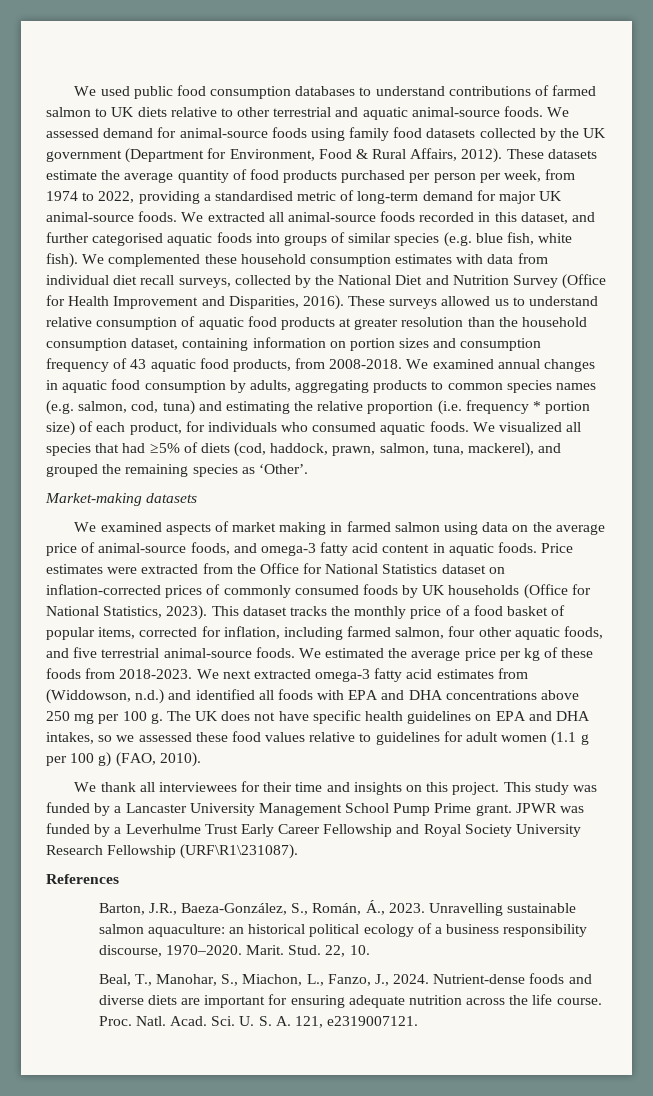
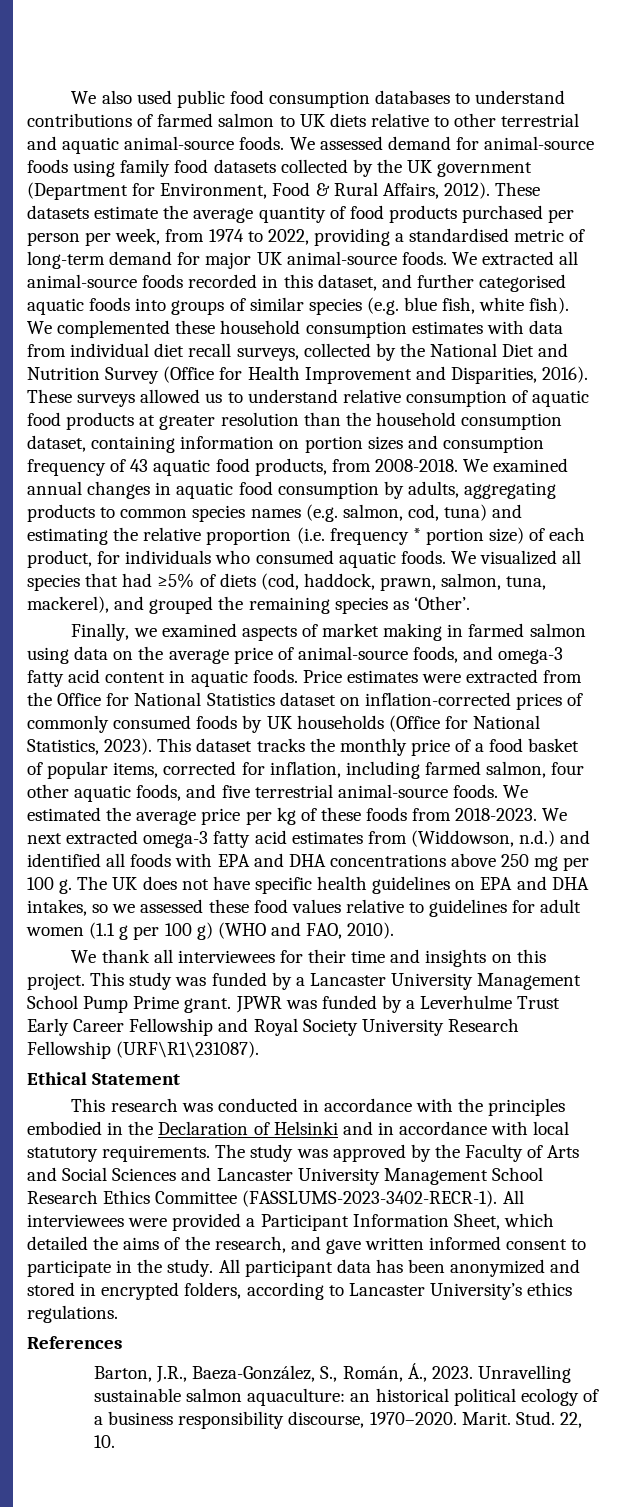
[74,86,97,96] We -> [71,90,132,104] We also
[45,493,198,506] [74,522,97,532] Market-making datasets // We -> [71,623,157,641] Finally, we
[115,752,156,767] (FAO, -> [217,922,343,939] (WHO and FAO,
(299, 851) none -> [27,1072,181,1085] [71,1098,566,1116] [27,1121,570,1135] [27,1144,580,1162] [27,1167,543,1185] [27,1190,524,1207] [27,1213,554,1231] [27,1236,587,1254] [27,1259,581,1277] [27,1282,573,1300] [27,1305,118,1323] // Ethical Statement // This research was conducted in accordance with the principles embodied in the Declaration of Helsinki and in accordance with local statutory requirements. The study was approved by the Faculty of Arts and Social Sciences and Lancaster University Management School Research Ethics Committee (FASSLUMS-2023-3402-RECR-1). All interviewees were provided a Participant Information Sheet, which detailed the aims of the research, and gave written informed consent to participate in the study. All participant data has been anonymized and stored in encrypted folders, according to Lancaster University’s ethics regulations.
[98,973,592,986] [98,994,602,1008] [98,1016,419,1028] // Beal, T., Manohar, S., Miachon, L., Fanzo, J., 2024. Nutrient-dense foods and diverse diets are important for ensuring adequate nutrition across the life course. Proc. Natl. Acad. Sci. U. S. A. 121, e2319007121. -> (116, 1441) none

